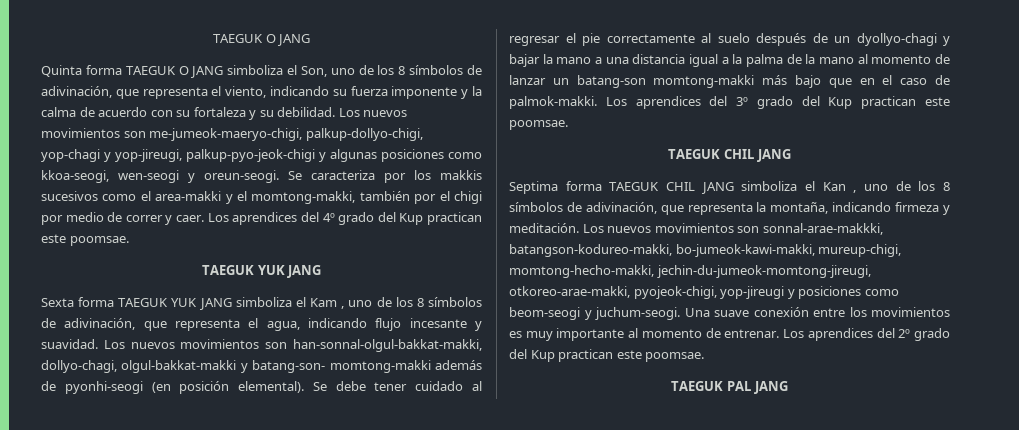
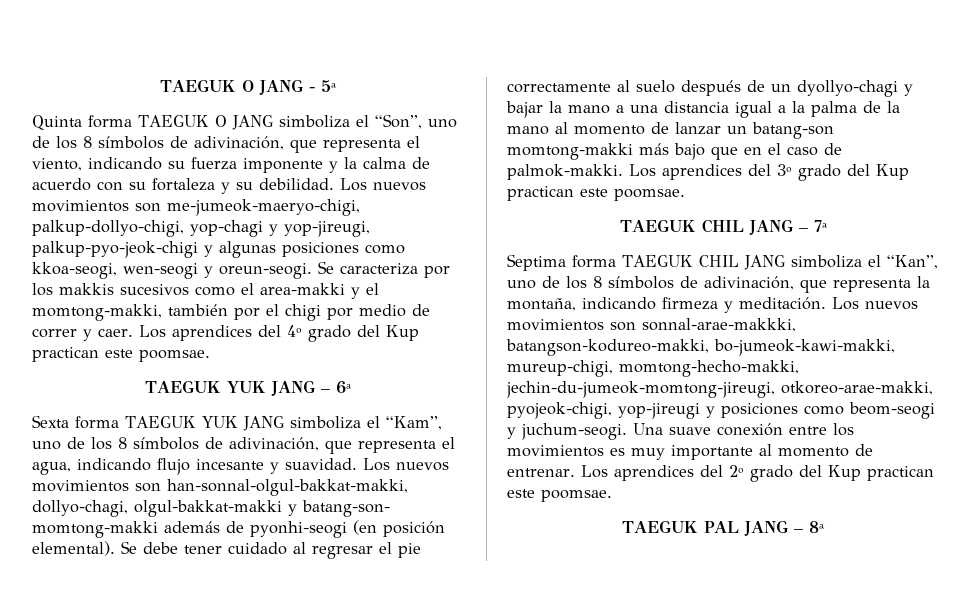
[212,34,311,46] TAEGUK O JANG -> [160,79,337,95] TAEGUK O JANG - 5ª
[300,66,327,77] Son, -> [374,114,422,129] “Son”,
(322, 271) none -> [320,381,352,394] – 6ª
[310,298,345,309] Kam , -> [385,416,442,430] “Kam”,
(791, 155) none -> [798,220,828,232] – 7ª
[822,182,857,193] Kan , -> [886,255,938,269] “Kan”,
(788, 387) none -> [794,521,826,533] – 8ª

